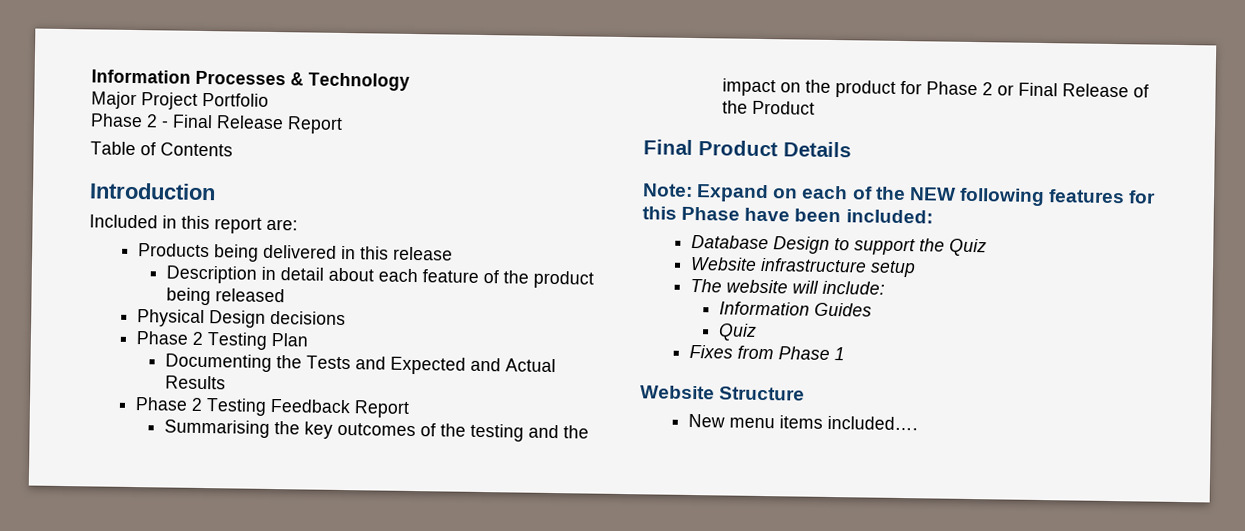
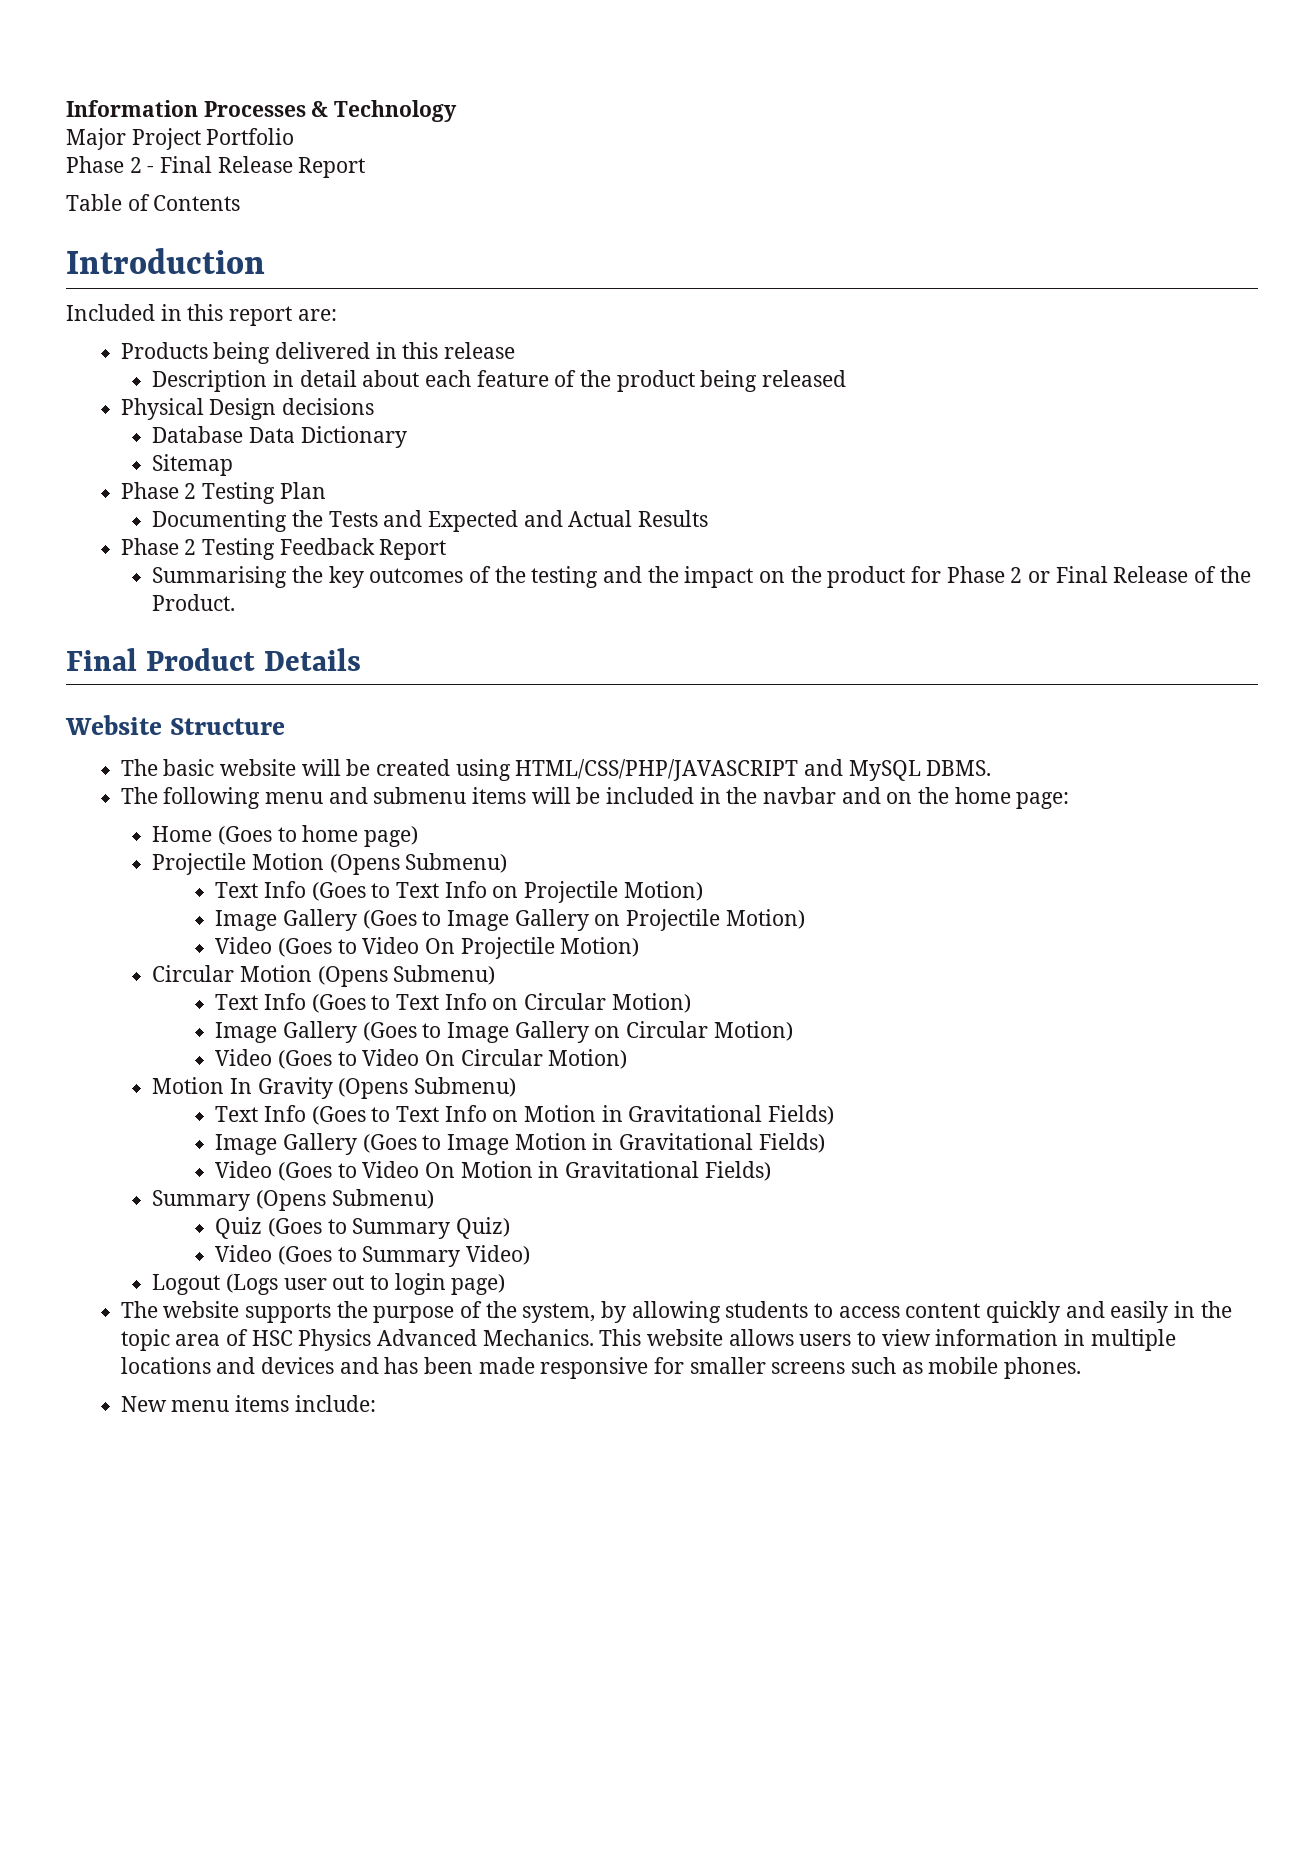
(346, 318) none -> [152,426,407,448] [152,454,234,476] // Database Data Dictionary // Sitemap
[751,100,815,115] Product -> [152,594,236,611] Product.
[642,183,1157,207] [642,206,933,224] [690,234,987,257] [689,256,916,278] [689,278,885,295] [718,301,872,317] [717,323,757,341] [688,344,845,361] [640,385,806,401] Note: Expand on each of the NEW following features for this Phase have been included: // Database Design to support the Quiz // Website infrastructure setup // The website will include: // Information Guides // Quiz // Fixes from Phase 1 // Website Structure -> [65,715,285,735] [120,759,992,781] [120,787,1070,809] [152,825,418,847] [152,853,508,875] [215,881,703,903] [215,909,805,931] [215,937,640,959] [152,965,496,987] [215,993,691,1013] [215,1021,793,1043] [215,1049,628,1069] [152,1077,516,1099] [215,1105,835,1125] [215,1133,825,1155] [215,1161,771,1181] [152,1189,434,1211] [215,1217,511,1239] [215,1245,531,1267] [152,1273,506,1295] [120,1301,1232,1323] [120,1329,1176,1351] [120,1357,1082,1379] Website Structure // The basic website will be created using HTML/CSS/PHP/JAVASCRIPT and MySQL DBMS. // The following menu and submenu items will be included in the navbar and on the home page: // Home (Goes to home page) // Projectile Motion (Opens Submenu) // Text Info (Goes to Text Info on Projectile Motion) // Image Gallery (Goes to Image Gallery on Projectile Motion) // Video (Goes to Video On Projectile Motion) // Circular Motion (Opens Submenu) // Text Info (Goes to Text Info on Circular Motion) // Image Gallery (Goes to Image Gallery on Circular Motion) // Video (Goes to Video On Circular Motion) // Motion In Gravity (Opens Submenu) // Text Info (Goes to Text Info on Motion in Gravitational Fields) // Image Gallery (Goes to Image Motion in Gravitational Fields) // Video (Goes to Video On Motion in Gravitational Fields) // Summary (Opens Submenu) // Quiz (Goes to Summary Quiz) // Video (Goes to Summary Video) // Logout (Logs user out to login page) // The website supports the purpose of the system, by allowing students to access content quickly and easily in the topic area of HSC Physics Advanced Mechanics. This website allows users to view information in multiple locations and devices and has been made responsive for smaller screens such as mobile phones.
[826,415,918,431] included…. -> [294,1395,376,1412] include:

